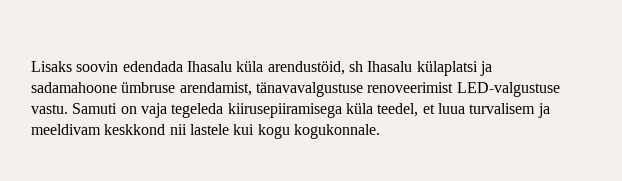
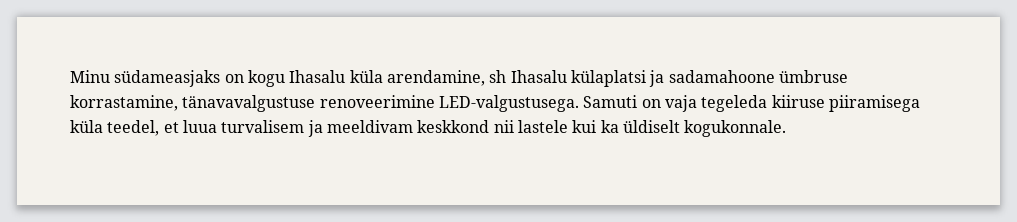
[31,61,183,72] Lisaks soovin edendada -> [70,70,285,87] Minu südameasjaks on kogu
[267,61,345,75] arendustöid, -> [386,70,485,86] arendamine,
[179,82,560,97] [31,104,68,114] arendamist, tänavavalgustuse renoveerimist LED-valgustuse vastu. -> [70,95,579,112] korrastamine, tänavavalgustuse renoveerimine LED-valgustusega.
[227,103,342,118] kiirusepiiramisega -> [771,95,920,112] kiiruse piiramisega
[257,124,290,139] kogu -> [600,120,680,133] ka üldiselt

